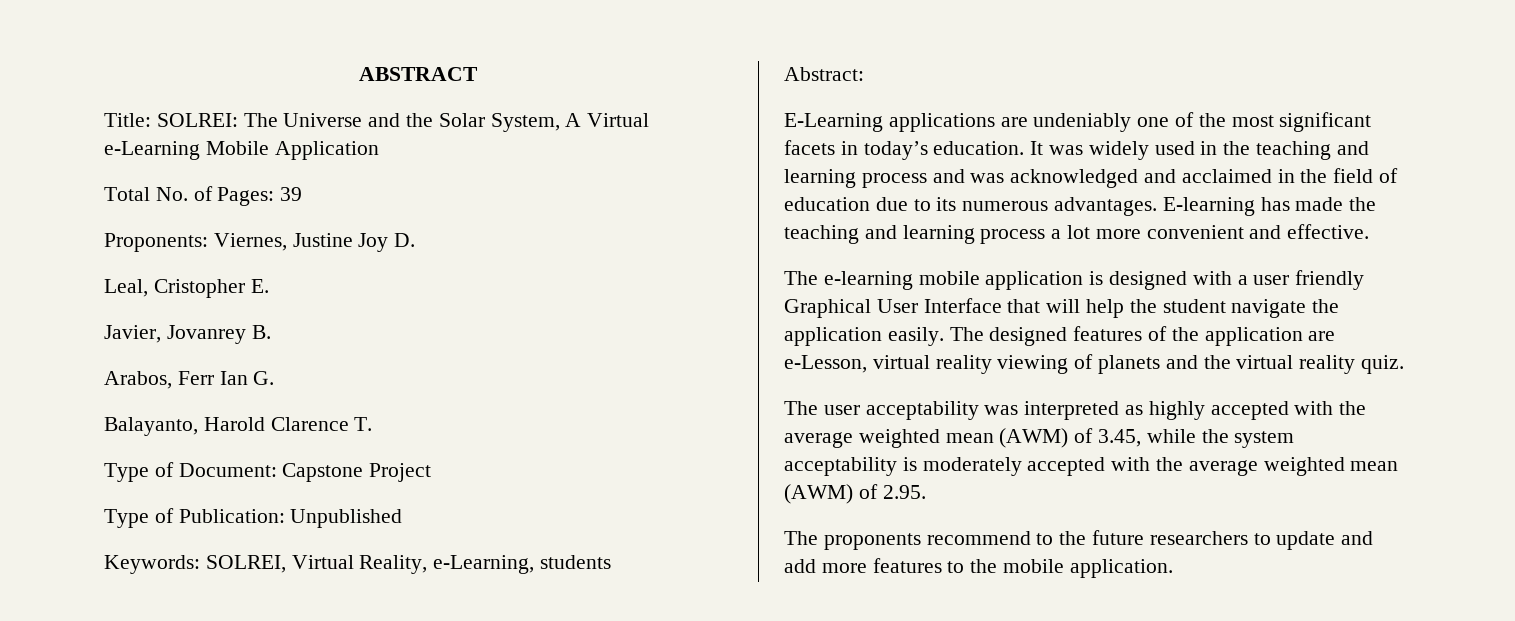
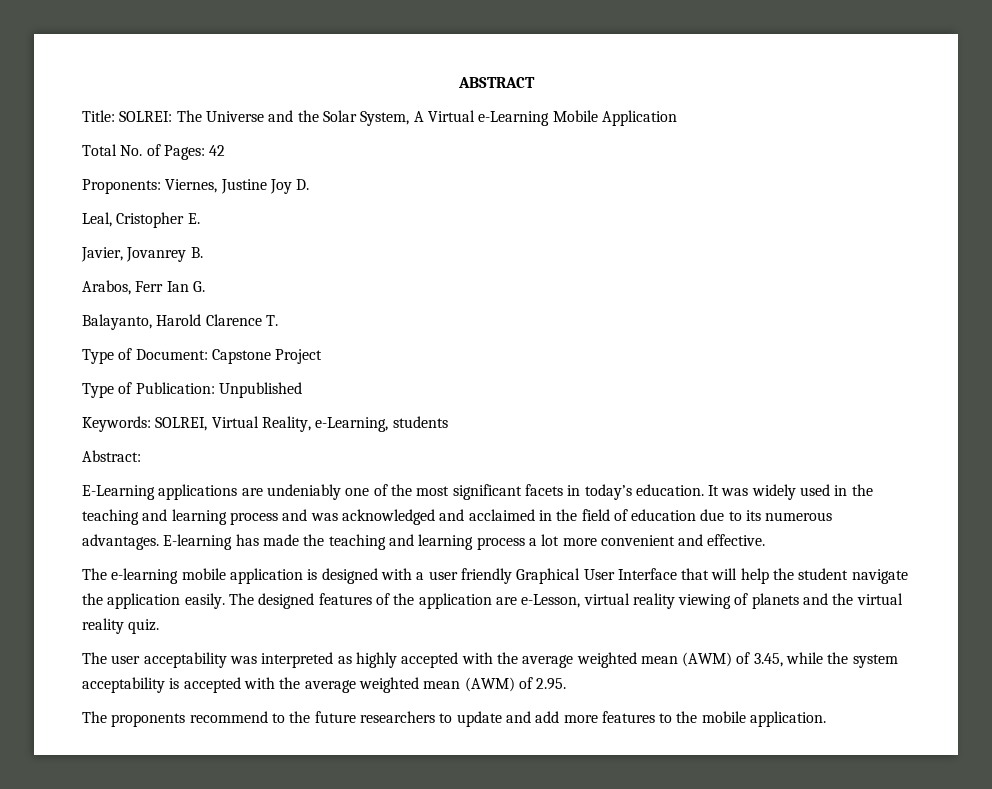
[280,187,303,201] 39 -> [209,145,226,156] 42
[922,457,1022,476] moderately -> (180, 683) none

